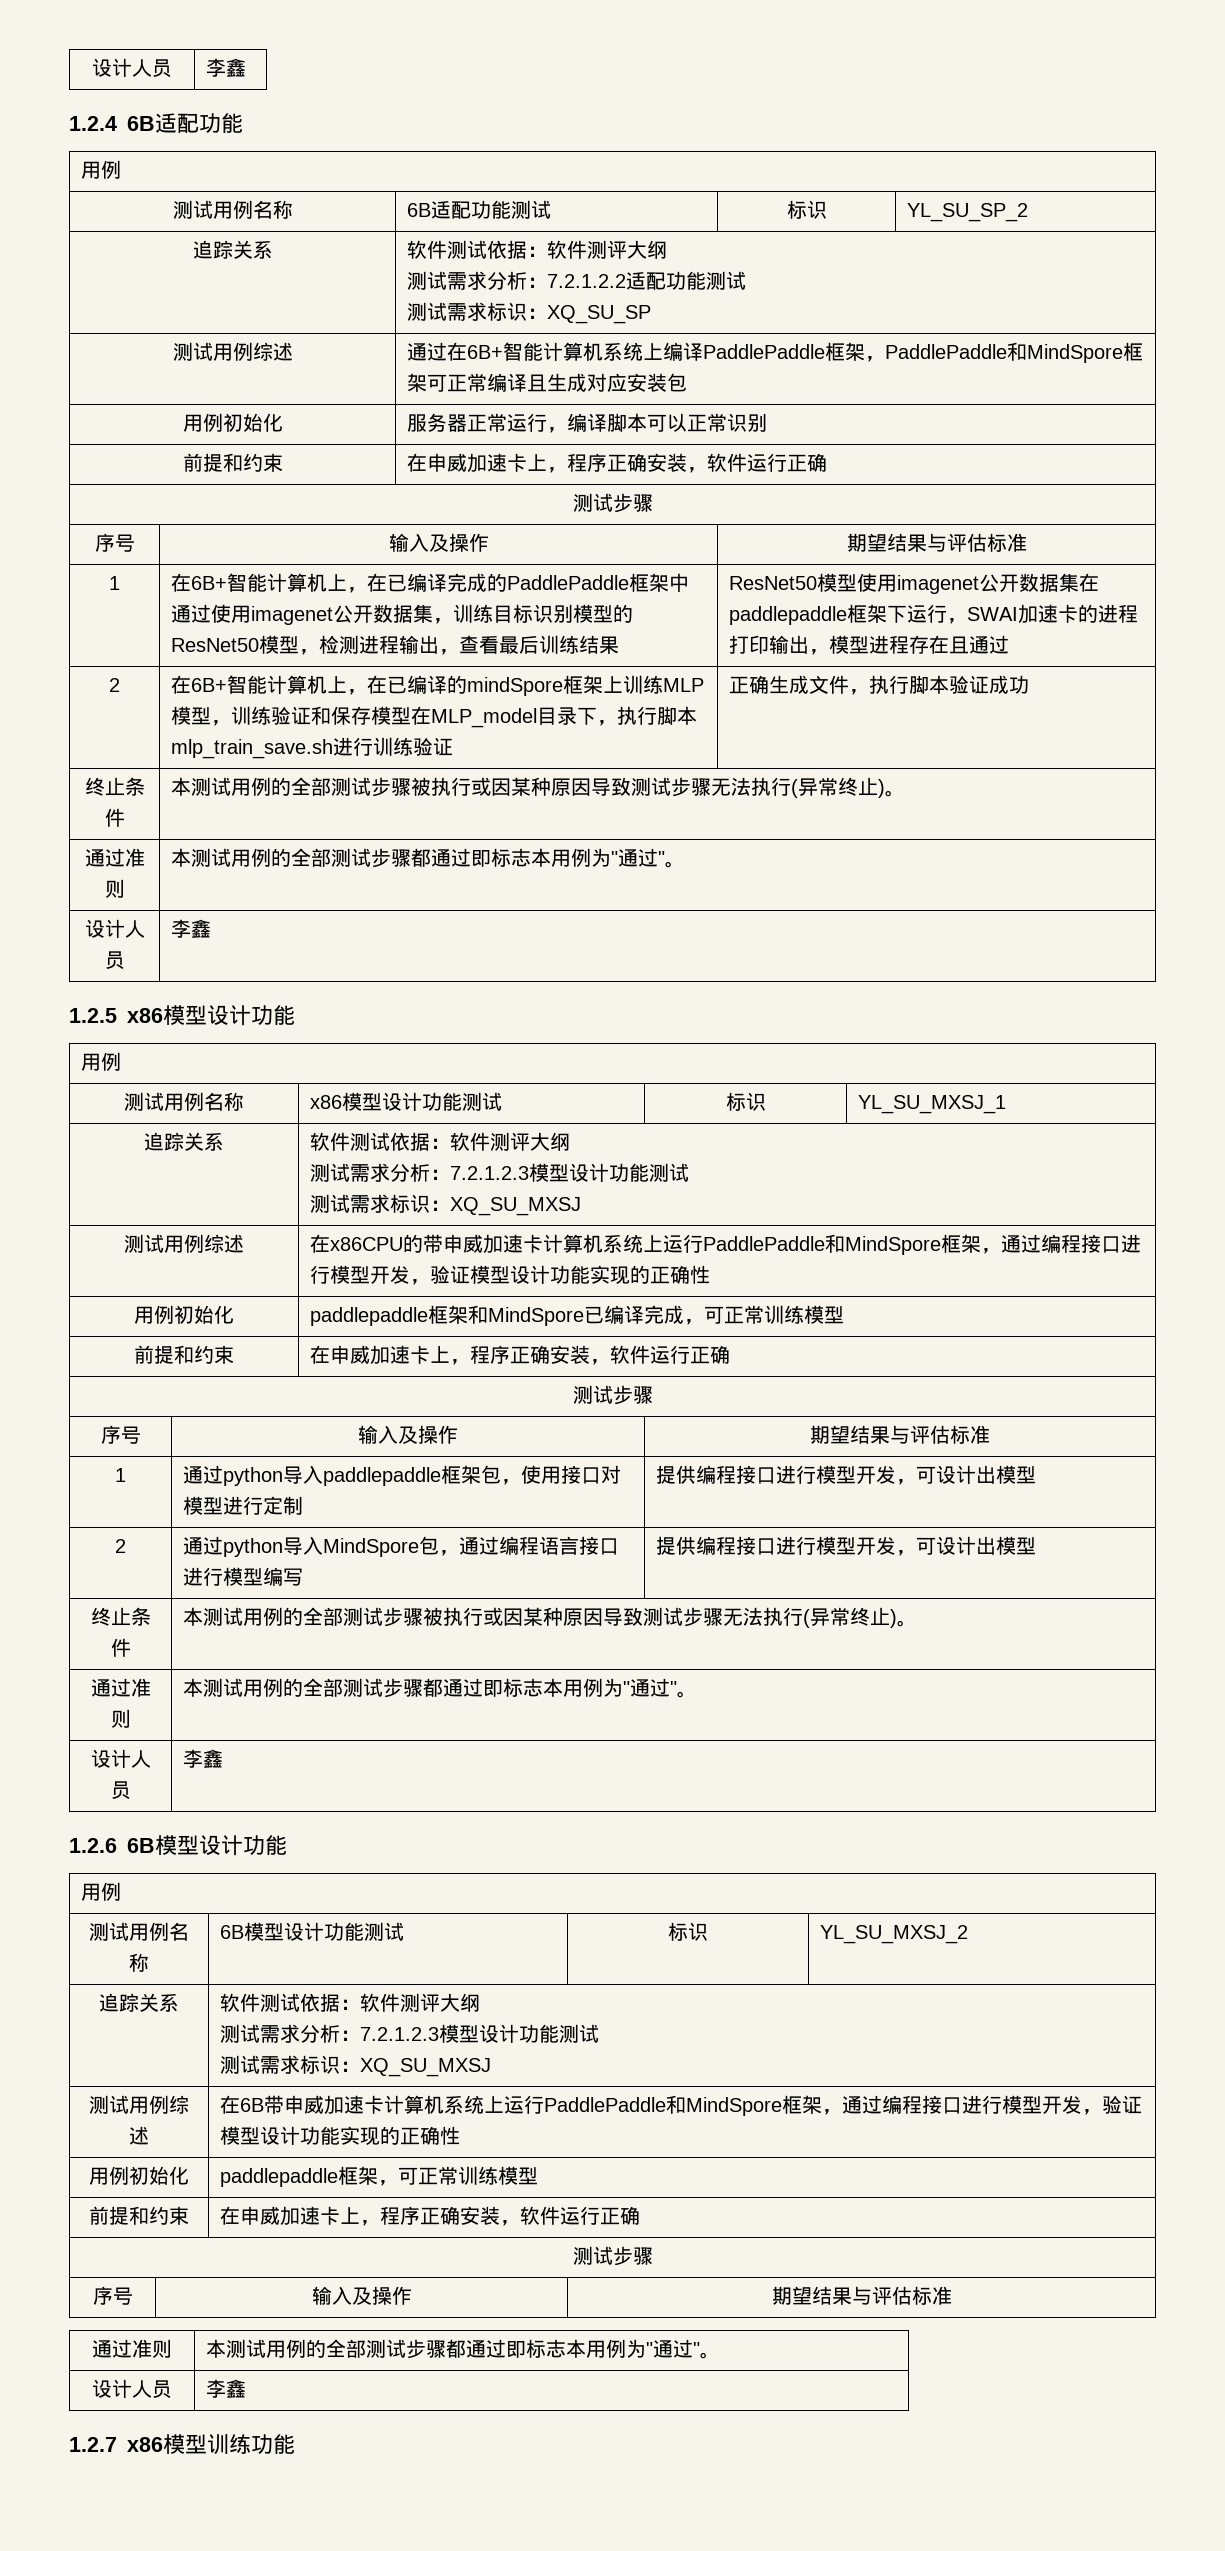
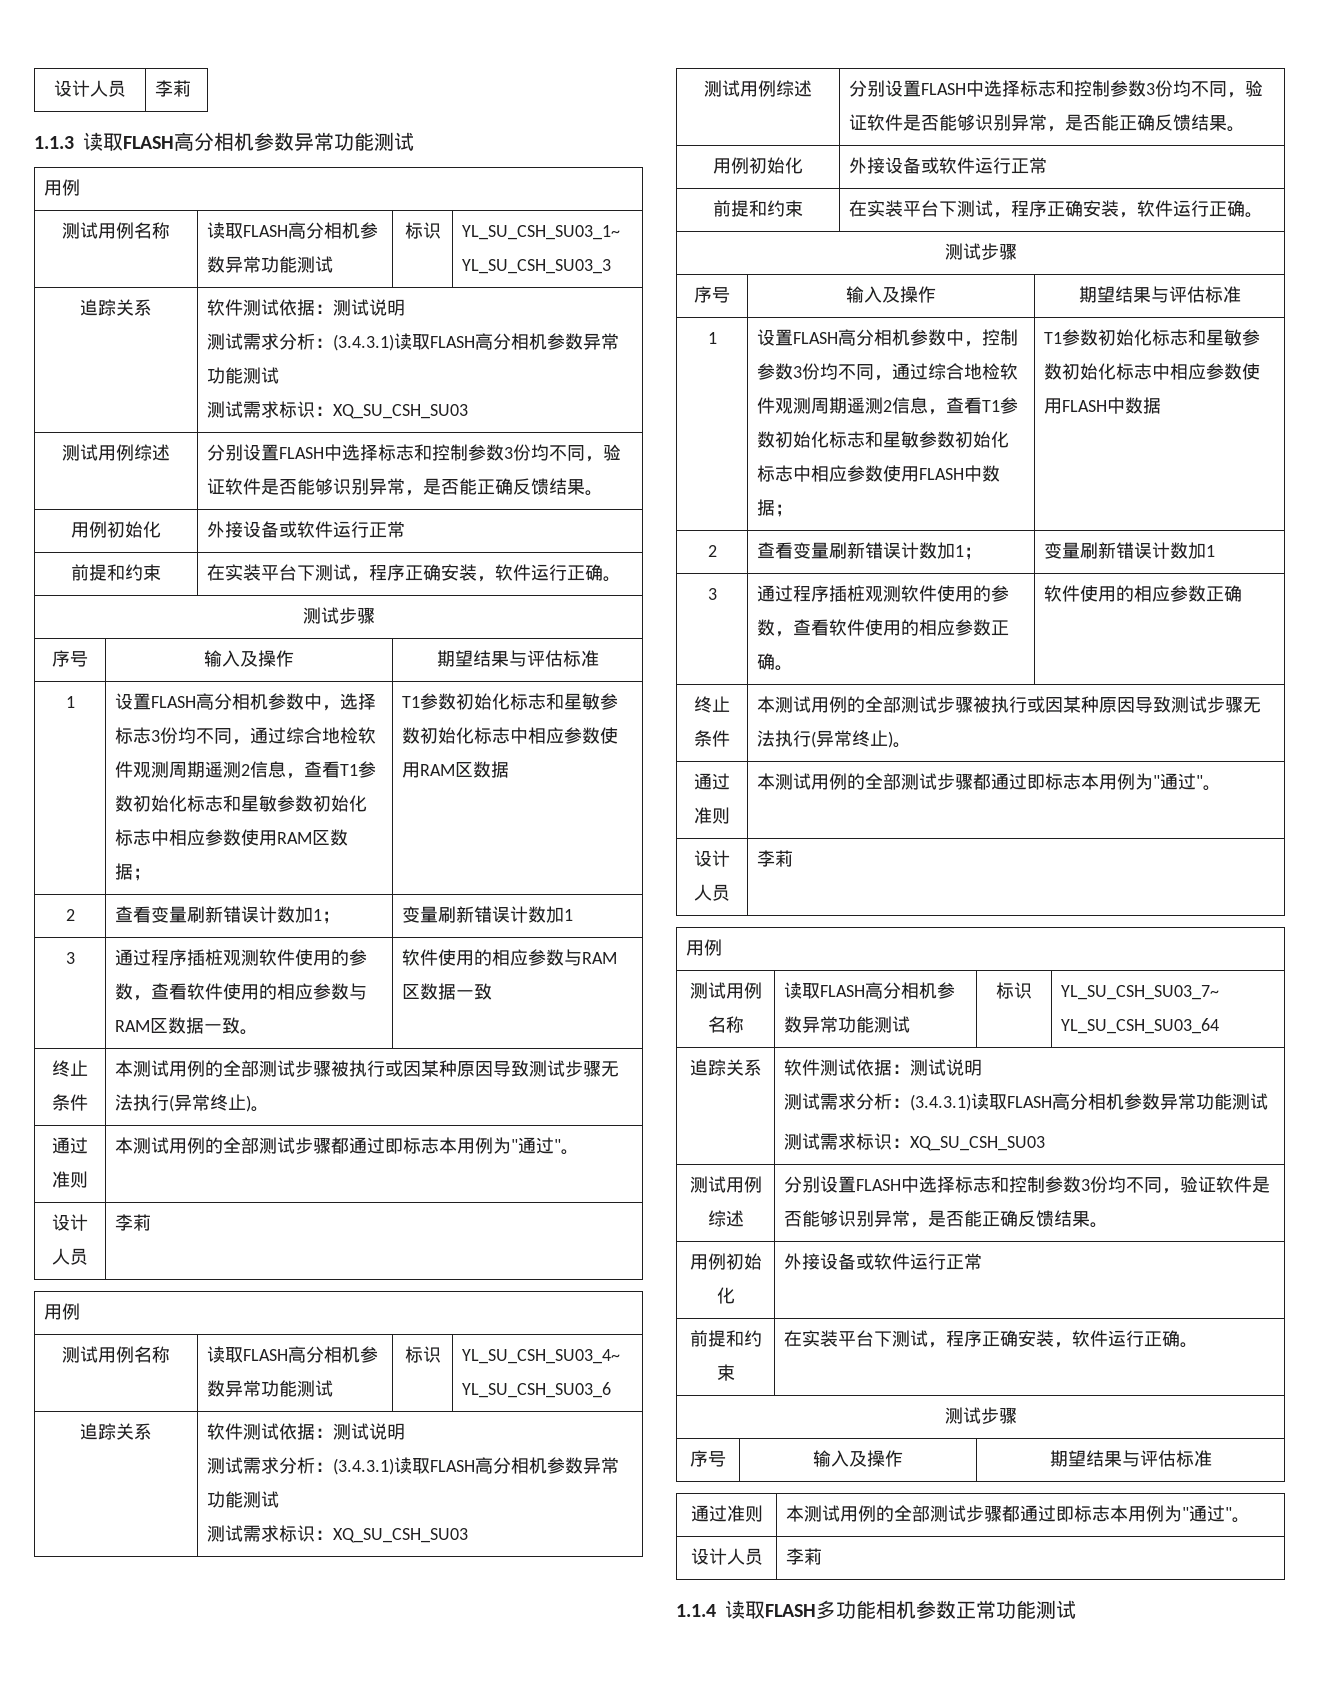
[92,58,172,78] [205,58,246,77] [69,113,243,133] [80,160,121,179] [172,200,293,219] [406,200,551,219] [786,200,827,219] [906,203,1028,222] [192,240,273,259] [406,240,667,259] [406,271,746,290] [406,302,651,324] [172,342,293,361] [406,342,1143,363] [406,373,687,392] [182,413,283,432] [406,413,767,433] [182,453,283,472] [406,453,827,473] 设计人员 | 李鑫 // 1.2.4 6B适配功能 // 用例 // 测试用例名称 | 6B适配功能测试 | 标识 | YL_SU_SP_2 // 追踪关系 | 软件测试依据：软件测评大纲 // 测试需求分析：7.2.1.2.2适配功能测试 // 测试需求标识：XQ_SU_SP // 测试用例综述 | 通过在6B+智能计算机系统上编译PaddlePaddle框架，PaddlePaddle和MindSpore框架可正常编译且生成对应安装包 // 用例初始化 | 服务器正常运行，编译脚本可以正常识别 // 前提和约束 | 在申威加速卡上，程序正确安装，软件运行正确 -> [54,80,126,97] [154,80,191,97] [34,132,414,151] [43,179,80,196] [62,222,170,239] [206,222,378,239] [206,256,333,273] [404,222,441,239] [461,225,620,240] [461,259,611,274] [80,299,152,316] [206,299,405,316] [206,333,619,351] [206,367,279,384] [206,401,468,419] [62,444,170,461] [206,444,621,462] [206,478,603,496] [71,521,161,538] [206,521,405,538] [71,564,161,581] [206,564,621,582] 设计人员 | 李莉 // 1.1.3读取FLASH高分相机参数异常功能测试 // 用例 // 测试用例名称 | 读取FLASH高分相机参数异常功能测试 | 标识 | YL_SU_CSH_SU03_1~ YL_SU_CSH_SU03_3 // 追踪关系 | 软件测试依据：测试说明 // 测试需求分析：(3.4.3.1)读取FLASH高分相机参数异常功能测试 // 测试需求标识：XQ_SU_CSH_SU03 // 测试用例综述 | 分别设置FLASH中选择标志和控制参数3份均不同，验证软件是否能够识别异常，是否能正确反馈结果。 // 用例初始化 | 外接设备或软件运行正常 // 前提和约束 | 在实装平台下测试，程序正确安装，软件运行正确。
[170,573,689,593] [170,604,633,625] [170,635,619,655] [728,573,1099,594] [728,604,1138,625] [728,635,1009,655] [109,678,120,692] [170,675,704,696] [170,706,697,728] [170,737,453,759] [728,675,1029,695] 在6B+智能计算机上，在已编译完成的PaddlePaddle框架中通过使用imagenet公开数据集，训练目标识别模型的ResNet50模型，检测进程输出，查看最后训练结果 | ResNet50模型使用imagenet公开数据集在paddlepaddle框架下运行，SWAI加速卡的进程打印输出，模型进程存在且通过 // 2 | 在6B+智能计算机上，在已编译的mindSpore框架上训练MLP模型，训练验证和保存模型在MLP_model目录下，执行脚本mlp_train_save.sh进行训练验证 | 正确生成文件，执行脚本验证成功 -> [114,693,376,711] [114,727,376,745] [114,761,376,779] [114,795,367,812] [114,829,348,846] [114,863,151,881] [401,693,618,710] [401,727,618,744] [401,761,509,778] [65,909,75,921] [114,906,340,924] [401,906,573,923] [65,952,75,964] [114,949,367,966] [114,983,367,1001] [114,1017,258,1035] [401,949,617,966] [401,983,492,1000] 设置FLASH高分相机参数中，选择标志3份均不同，通过综合地检软件观测周期遥测2信息，查看T1参数初始化标志和星敏参数初始化标志中相应参数使用RAM区数据； | T1参数初始化标志和星敏参数初始化标志中相应参数使用RAM区数据 // 2 | 查看变量刷新错误计数加1； | 变量刷新错误计数加1 // 3 | 通过程序插桩观测软件使用的参数，查看软件使用的相应参数与RAM区数据一致。 | 软件使用的相应参数与RAM区数据一致
[190,919,211,938] [69,1005,295,1026] [80,1052,121,1071] [124,1092,244,1111] [309,1092,502,1111] [725,1092,766,1111] [857,1095,1006,1114] [144,1132,224,1151] [309,1132,570,1151] [309,1163,689,1182] [309,1194,581,1216] [124,1234,244,1253] [309,1234,1141,1255] [309,1265,710,1285] [134,1305,234,1324] [309,1305,844,1326] [134,1345,234,1364] [309,1345,730,1365] 鑫 // 1.2.5 x86模型设计功能 // 用例 // 测试用例名称 | x86模型设计功能测试 | 标识 | YL_SU_MXSJ_1 // 追踪关系 | 软件测试依据：软件测评大纲 // 测试需求分析：7.2.1.2.3模型设计功能测试 // 测试需求标识：XQ_SU_MXSJ // 测试用例综述 | 在x86CPU的带申威加速卡计算机系统上运行PaddlePaddle和MindSpore框架，通过编程接口进行模型开发，验证模型设计功能实现的正确性 // 用例初始化 | paddlepaddle框架和MindSpore已编译完成，可正常训练模型 // 前提和约束 | 在申威加速卡上，程序正确安装，软件运行正确 -> [132,1214,151,1231] [43,1303,80,1320] [62,1346,170,1363] [206,1346,378,1363] [206,1380,333,1397] [404,1346,441,1363] [461,1349,620,1364] [461,1382,611,1398] [80,1423,152,1440] [206,1423,405,1440] [206,1457,619,1475] [206,1491,279,1508] [206,1525,468,1543] [704,80,812,97] [848,80,1263,98] [848,114,1245,132] [713,157,803,174] [848,157,1047,174] [713,200,803,217] [848,200,1263,218] 莉 // 用例 // 测试用例名称 | 读取FLASH高分相机参数异常功能测试 | 标识 | YL_SU_CSH_SU03_4~ YL_SU_CSH_SU03_6 // 追踪关系 | 软件测试依据：测试说明 // 测试需求分析：(3.4.3.1)读取FLASH高分相机参数异常功能测试 // 测试需求标识：XQ_SU_CSH_SU03 // 测试用例综述 | 分别设置FLASH中选择标志和控制参数3份均不同，验证软件是否能够识别异常，是否能正确反馈结果。 // 用例初始化 | 外接设备或软件运行正常 // 前提和约束 | 在实装平台下测试，程序正确安装，软件运行正确。
[182,1465,621,1486] [182,1496,303,1515] [655,1465,1036,1485] [115,1539,126,1553] [182,1536,619,1557] [182,1567,303,1586] [655,1536,1036,1556] 通过python导入paddlepaddle框架包，使用接口对模型进行定制 | 提供编程接口进行模型开发，可设计出模型 // 2 | 通过python导入MindSpore包，通过编程语言接口进行模型编写 | 提供编程接口进行模型开发，可设计出模型 -> [756,329,1018,347] [756,363,1018,381] [756,397,1018,415] [756,431,1009,448] [756,465,1000,482] [756,499,793,517] [1043,329,1260,346] [1043,363,1260,380] [1043,397,1161,414] [707,545,717,557] [756,542,982,560] [1043,542,1215,559] [707,588,717,600] [756,585,1009,602] [756,619,1009,637] [756,653,793,671] [1043,585,1242,602] 设置FLASH高分相机参数中，控制参数3份均不同，通过综合地检软件观测周期遥测2信息，查看T1参数初始化标志和星敏参数初始化标志中相应参数使用FLASH中数据； | T1参数初始化标志和星敏参数初始化标志中相应参数使用FLASH中数据 // 2 | 查看变量刷新错误计数加1； | 变量刷新错误计数加1 // 3 | 通过程序插桩观测软件使用的参数，查看软件使用的相应参数正确。 | 软件使用的相应参数正确
[202,1749,223,1768] [69,1835,287,1856] [80,1882,121,1901] [89,1922,189,1941] [129,1953,149,1972] [219,1922,404,1941] [668,1922,708,1941] [819,1925,968,1944] [99,1993,179,2012] [219,1993,480,2012] [219,2024,599,2043] [219,2055,491,2077] [89,2095,189,2114] [129,2126,149,2145] [219,2095,1142,2116] [219,2126,460,2146] [89,2166,189,2185] [219,2166,538,2187] [89,2206,189,2225] [219,2206,640,2226] 鑫 // 1.2.6 6B模型设计功能 // 用例 // 测试用例名称 | 6B模型设计功能测试 | 标识 | YL_SU_MXSJ_2 // 追踪关系 | 软件测试依据：软件测评大纲 // 测试需求分析：7.2.1.2.3模型设计功能测试 // 测试需求标识：XQ_SU_MXSJ // 测试用例综述 | 在6B带申威加速卡计算机系统上运行PaddlePaddle和MindSpore框架，通过编程接口进行模型开发，验证模型设计功能实现的正确性 // 用例初始化 | paddlepaddle框架，可正常训练模型 // 前提和约束 | 在申威加速卡上，程序正确安装，软件运行正确 -> [774,850,793,867] [685,939,722,956] [689,982,762,999] [707,1016,744,1033] [783,982,955,999] [783,1016,910,1033] [996,982,1032,999] [1060,985,1219,1000] [1060,1018,1219,1034] [689,1059,762,1076] [783,1059,982,1076] [783,1093,1268,1111] [783,1133,1045,1151] [689,1176,762,1193] [707,1210,744,1227] [783,1176,1270,1194] [783,1210,1108,1228] [689,1253,762,1270] [716,1287,735,1304] [783,1253,982,1270] [689,1330,762,1347] [716,1364,735,1381] [783,1330,1198,1348] 莉 // 用例 // 测试用例名称 | 读取FLASH高分相机参数异常功能测试 | 标识 | YL_SU_CSH_SU03_7~ YL_SU_CSH_SU03_64 // 追踪关系 | 软件测试依据：测试说明 // 测试需求分析：(3.4.3.1)读取FLASH高分相机参数异常功能测试 // 测试需求标识：XQ_SU_CSH_SU03 // 测试用例综述 | 分别设置FLASH中选择标志和控制参数3份均不同，验证软件是否能够识别异常，是否能正确反馈结果。 // 用例初始化 | 外接设备或软件运行正常 // 前提和约束 | 在实装平台下测试，程序正确安装，软件运行正确。
[225,2379,246,2398] [69,2434,295,2455] 鑫 // 1.2.7 x86模型训练功能 -> [803,1548,822,1565] [676,1600,1076,1619] 莉 // 1.1.4读取FLASH多功能相机参数正常功能测试

